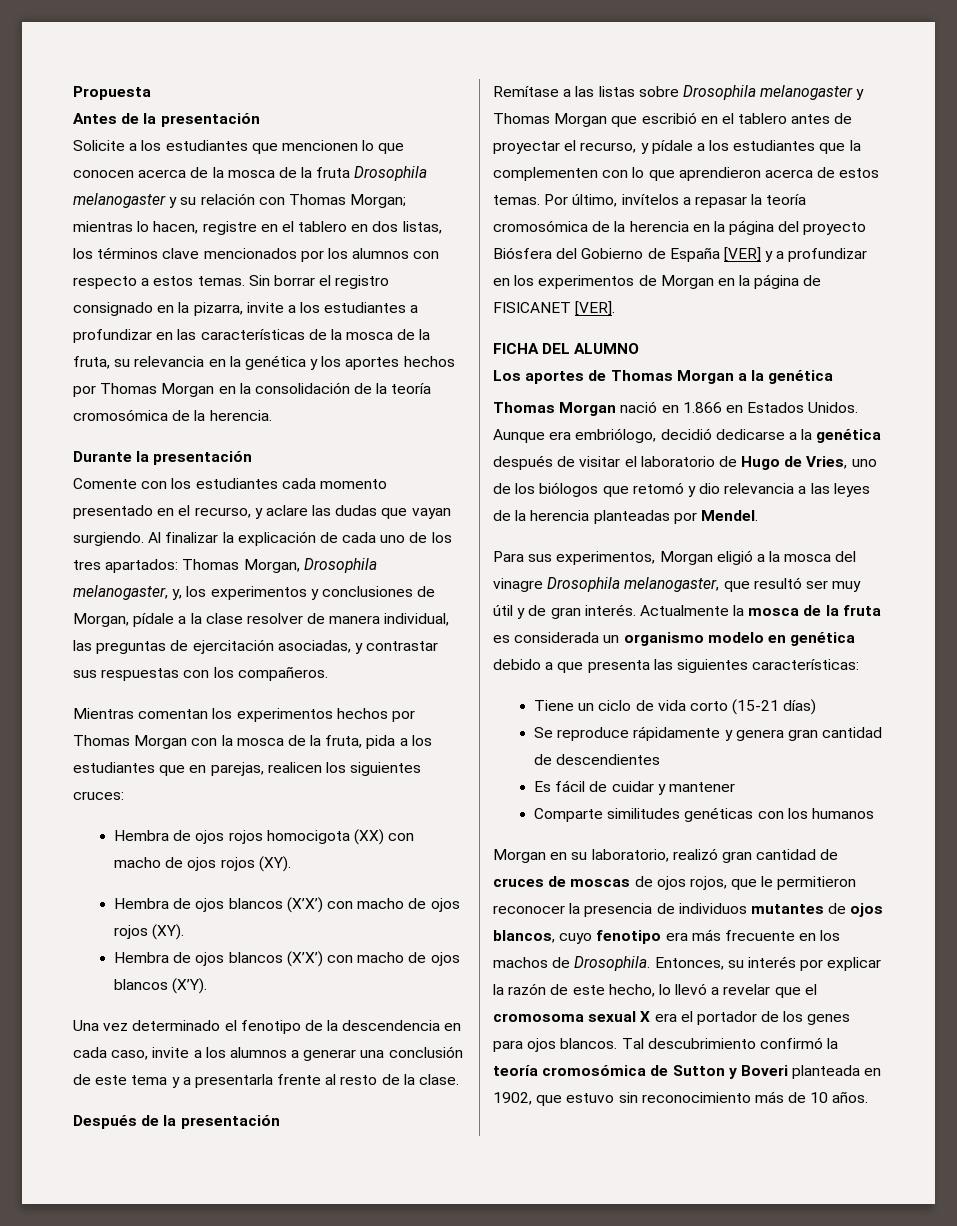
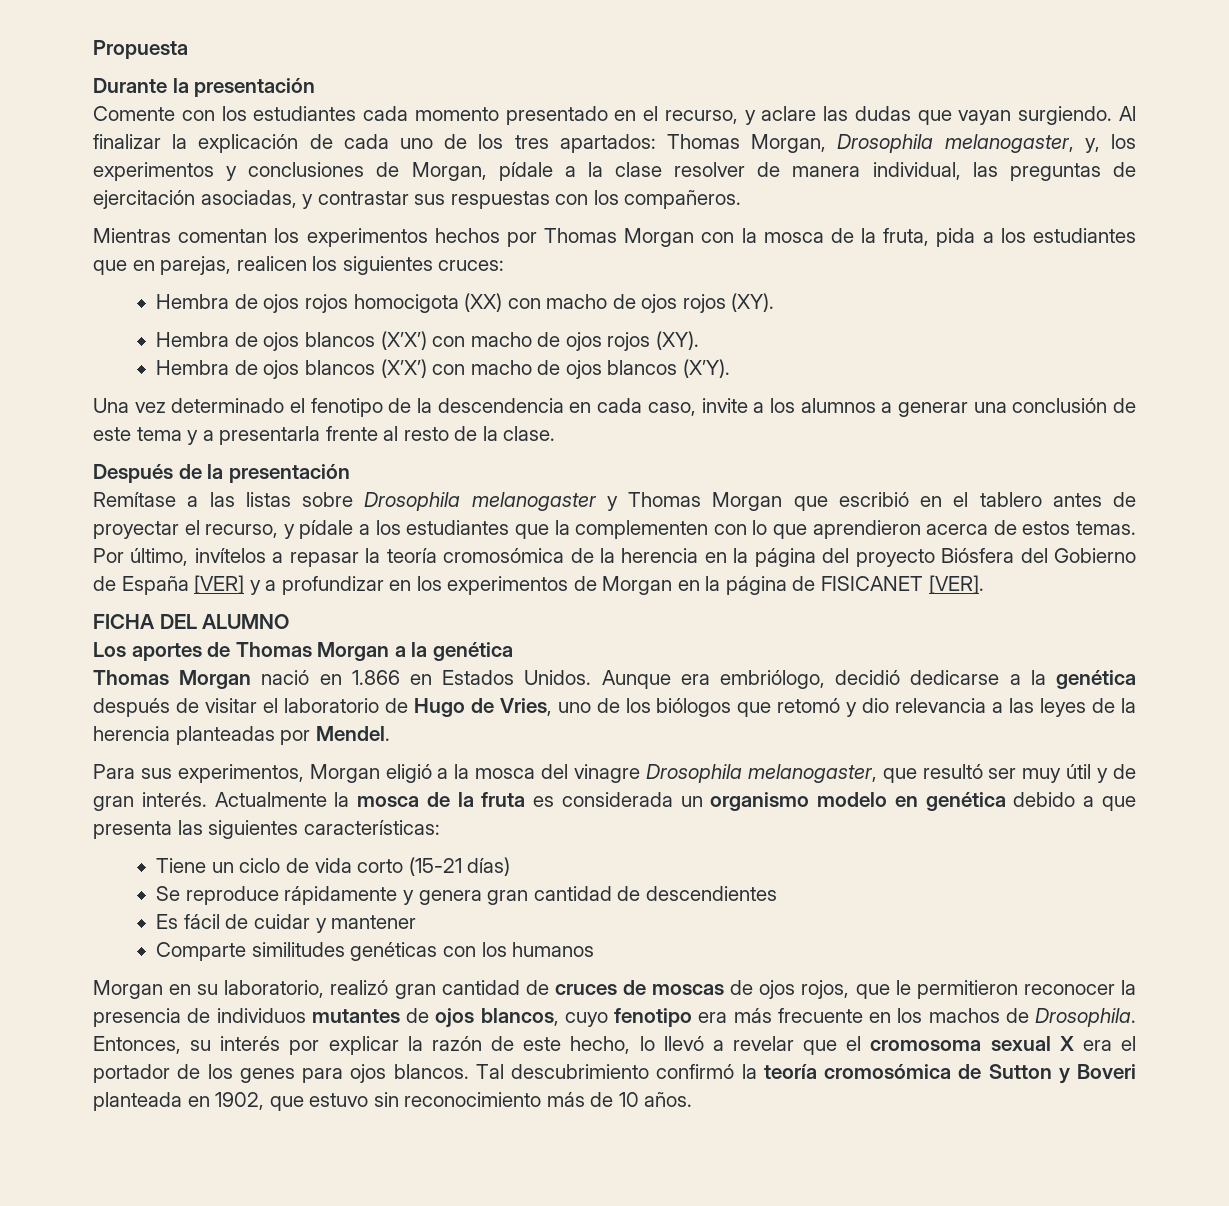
[73,113,260,127] [73,140,405,154] [73,166,428,181] [73,193,407,208] [73,221,442,235] [73,247,440,262] [73,275,390,289] [73,302,419,316] [73,329,431,343] [73,355,455,370] [73,382,432,397] [73,409,272,421] // Antes de la presentación // Solicite a los estudiantes que mencionen lo que conocen acerca de la mosca de la fruta Drosophila melanogaster y su relación con Thomas Morgan; mientras lo hacen, registre en el tablero en dos listas, los términos clave mencionados por los alumnos con respecto a estos temas. Sin borrar el registro consignado en la pizarra, invite a los estudiantes a profundizar en las características de la mosca de la fruta, su relevancia en la genética y los aportes hechos por Thomas Morgan en la consolidación de la teoría cromosómica de la herencia. -> (188, 49) none

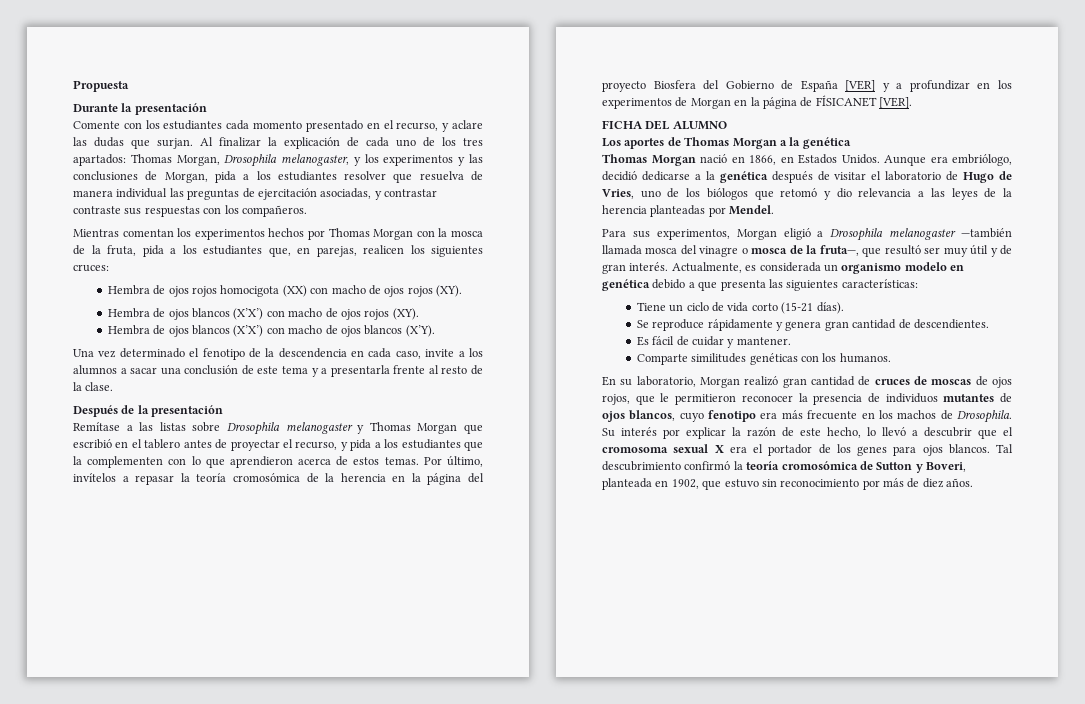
[958,106,1113,125] vayan surgiendo. -> [157,138,193,149] surjan.
[1084,138,1100,153] y, -> [353,157,361,166] y
(238, 173) none -> [468,154,483,163] las
[498,162,746,181] pídale a la clase resolver -> [214,171,464,183] pida a los estudiantes resolver que resuelva
[872,162,961,180] individual, -> [116,188,168,198] individual
(409, 198) none -> [73,206,121,214] contraste
[93,260,127,275] que -> [268,247,291,257] que,
[897,402,968,417] generar -> [130,367,158,374] sacar
[299,520,354,539] pídale -> [350,439,372,451] pida
[941,548,1015,563] Biósfera -> [653,80,696,89] Biosfera
[821,576,924,591] FISICANET -> [815,95,877,107] FÍSICANET
[351,670,400,685] 1.866 -> [749,155,776,165] 1866,
[454,764,877,783] la mosca del vinagre Drosophila melanogaster, -> [830,228,1012,241] [602,245,859,257] Drosophila melanogaster —también llamada mosca del vinagre o mosca de la fruta—,
[214,792,526,807] Actualmente la mosca de la fruta -> [671,262,742,273] Actualmente,
[467,857,511,876] días) -> [816,302,844,314] días).
[645,886,777,901] descendientes -> [913,319,989,329] descendientes.
[331,915,417,929] mantener -> [736,337,791,345] mantener.
[512,942,595,957] [93,980,192,999] humanos // Morgan en -> [839,353,891,363] [602,376,616,386] humanos. // En
(325, 989) none -> [700,377,740,388] Morgan
[93,1036,212,1054] Entonces, su -> [602,428,615,437] Su
[732,1036,794,1051] revelar -> [924,427,972,437] descubrir
[1077,1064,1136,1079] Boveri -> [926,462,966,472] Boveri,
(542, 1099) none -> [862,480,880,490] por
[618,1092,639,1107] 10 -> [922,478,944,488] diez

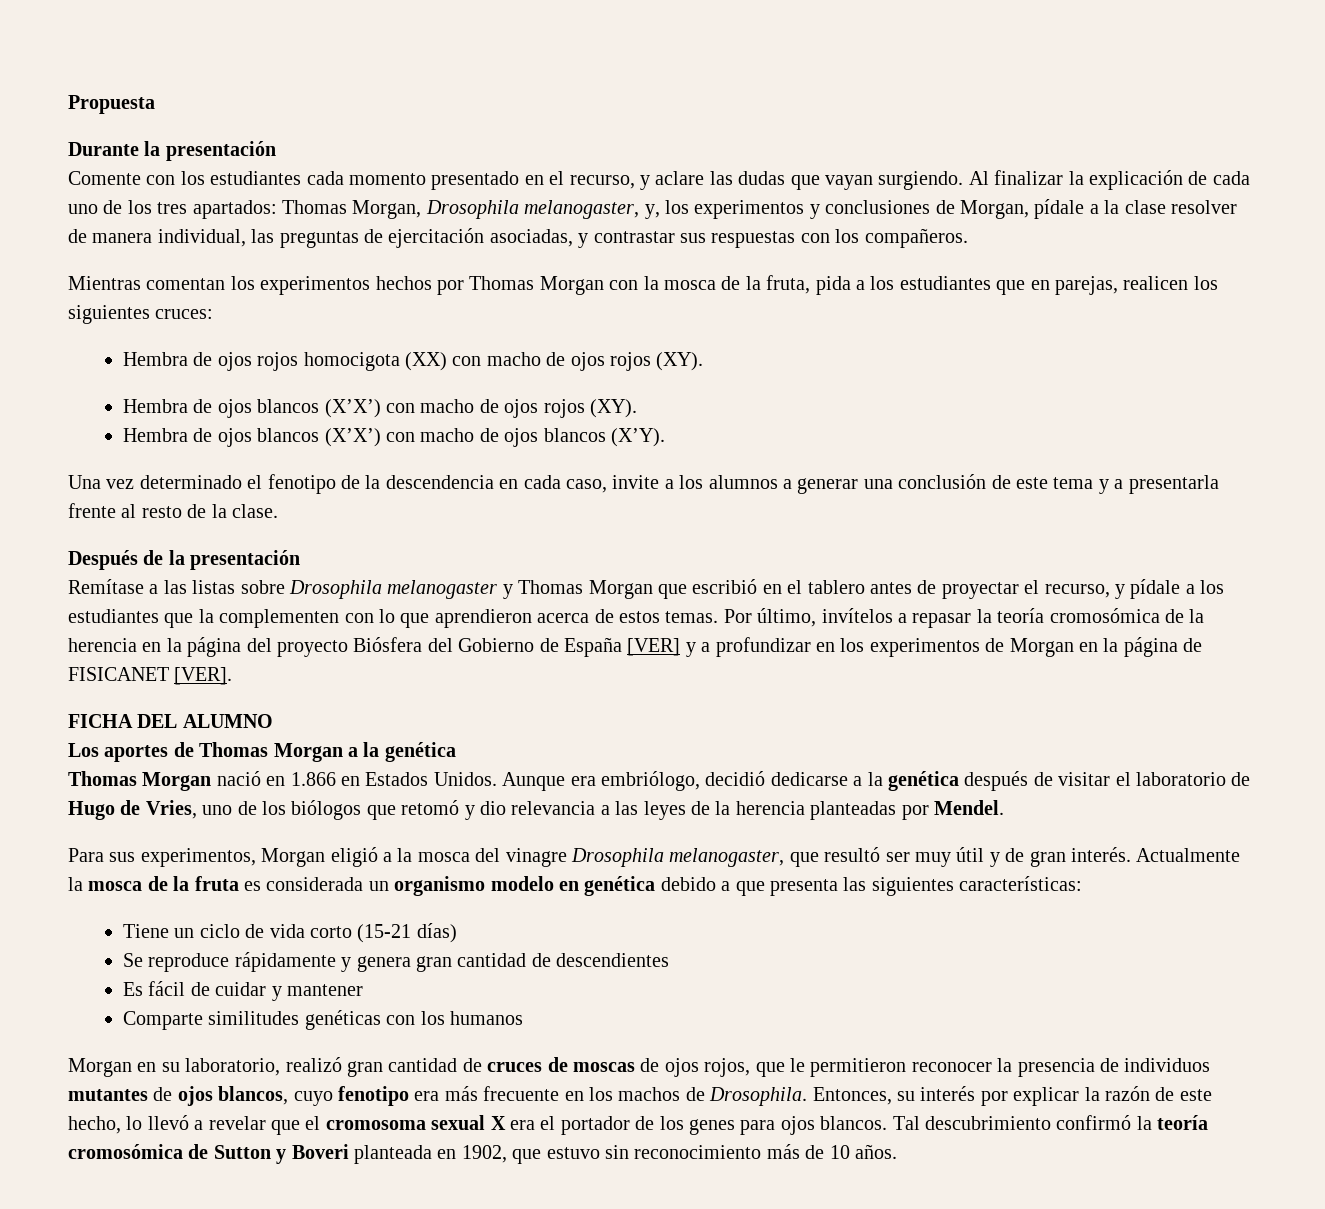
[157,138,193,149] surjan. -> [824,171,964,190] vayan surgiendo.
[353,157,361,166] y -> [644,204,660,219] y,
[468,154,483,163] las -> (820, 211) none
[214,171,464,183] pida a los estudiantes resolver que resuelva -> [1034,199,1237,219] pídale a la clase resolver
[116,188,168,198] individual -> [157,229,246,247] individual,
[73,206,121,214] contraste -> (675, 237) none
[268,247,291,257] que, -> [996,280,1026,295] que
[130,367,158,374] sacar -> [797,478,859,494] generar
[350,439,372,451] pida -> [1130,579,1181,599] pídale
[653,80,696,89] Biosfera -> [353,637,423,652] Biósfera
[815,95,877,107] FÍSICANET -> [68,667,169,681] FISICANET
[749,155,776,165] 1866, -> [290,772,336,786] 1.866
[830,228,1012,241] [602,245,859,257] Drosophila melanogaster —también llamada mosca del vinagre o mosca de la fruta—, -> [397,848,785,867] la mosca del vinagre Drosophila melanogaster,
[671,262,742,273] Actualmente, -> [1136,848,1241,862] [68,876,239,891] Actualmente la mosca de la fruta
[816,302,844,314] días). -> [416,923,457,943] días)
[913,319,989,329] descendientes. -> [556,953,670,967] descendientes
[736,337,791,345] mantener. -> [286,984,363,996] mantener
[839,353,891,363] [602,376,616,386] humanos. // En -> [449,1011,523,1025] [68,1058,157,1077] humanos // Morgan en
[700,377,740,388] Morgan -> (281, 1067) none
[602,428,615,437] Su -> [812,1087,915,1105] Entonces, su
[924,427,972,437] descubrir -> [208,1116,266,1130] revelar
[926,462,966,472] Boveri, -> [291,1144,349,1159] Boveri
[862,480,880,490] por -> (762, 1152) none
[922,478,944,488] diez -> [829,1145,850,1159] 10

